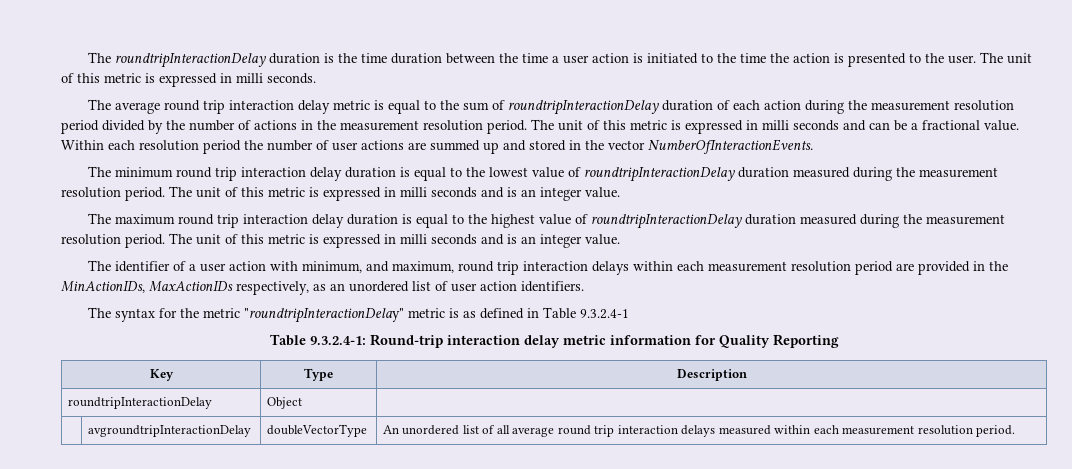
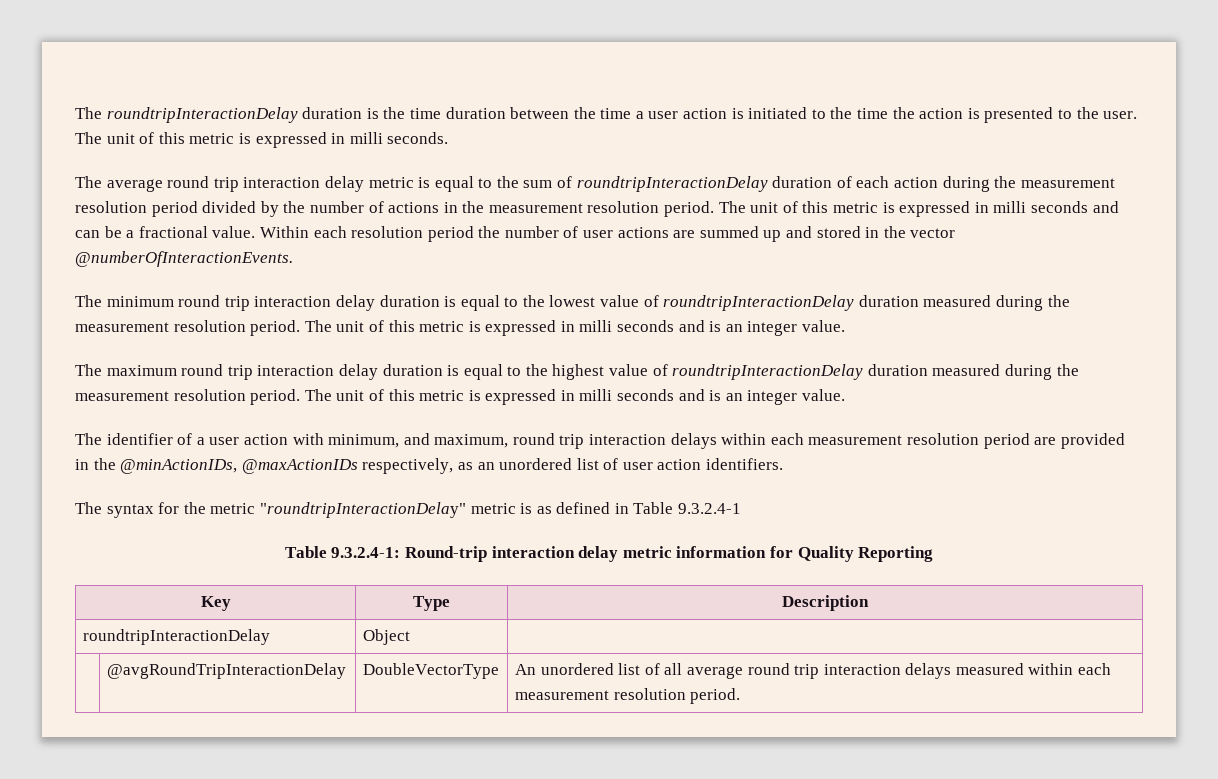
[648,139,813,154] NumberOfInteractionEvents. -> [75,251,293,267] @numberOfInteractionEvents.
[61,281,233,293] MinActionIDs, MaxActionIDs -> [120,459,358,474] @minActionIDs, @maxActionIDs
[87,425,251,437] [266,424,367,437] avgroundtripInteractionDelay | doubleVectorType -> [106,663,346,679] [362,663,499,679] @avgRoundTripInteractionDelay | DoubleVectorType

